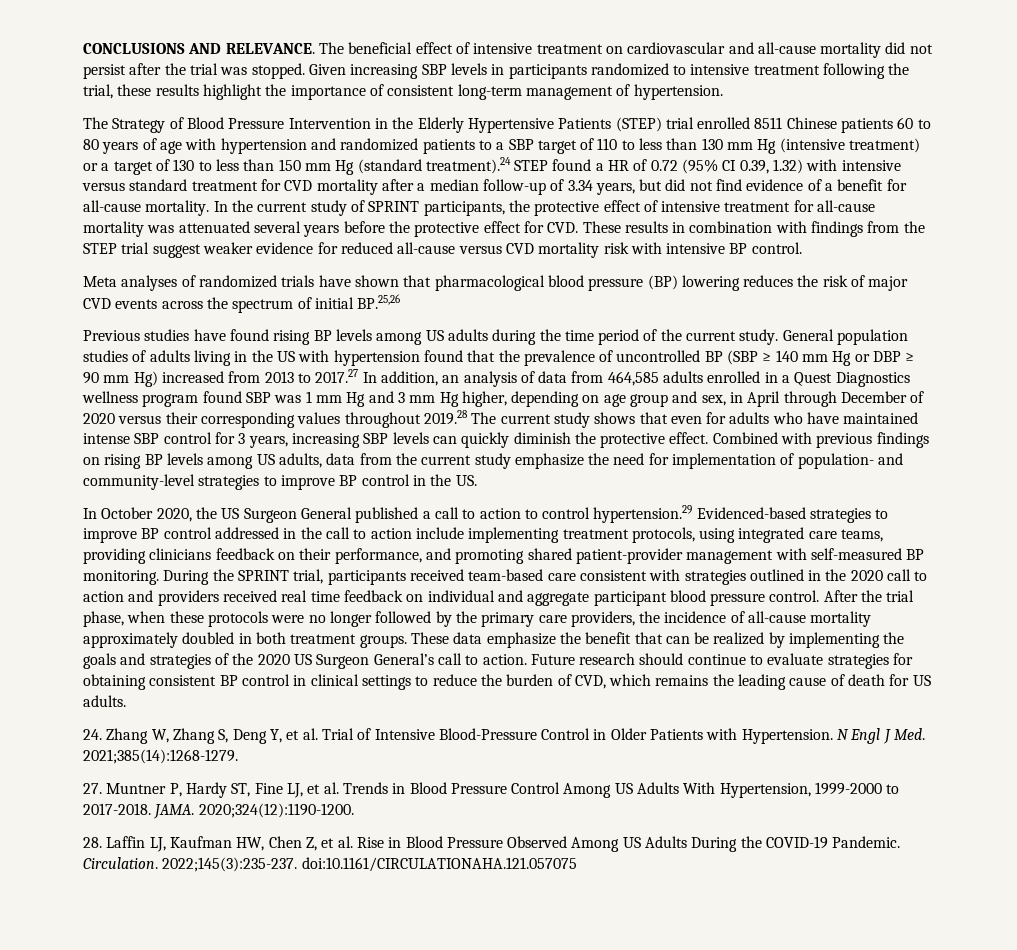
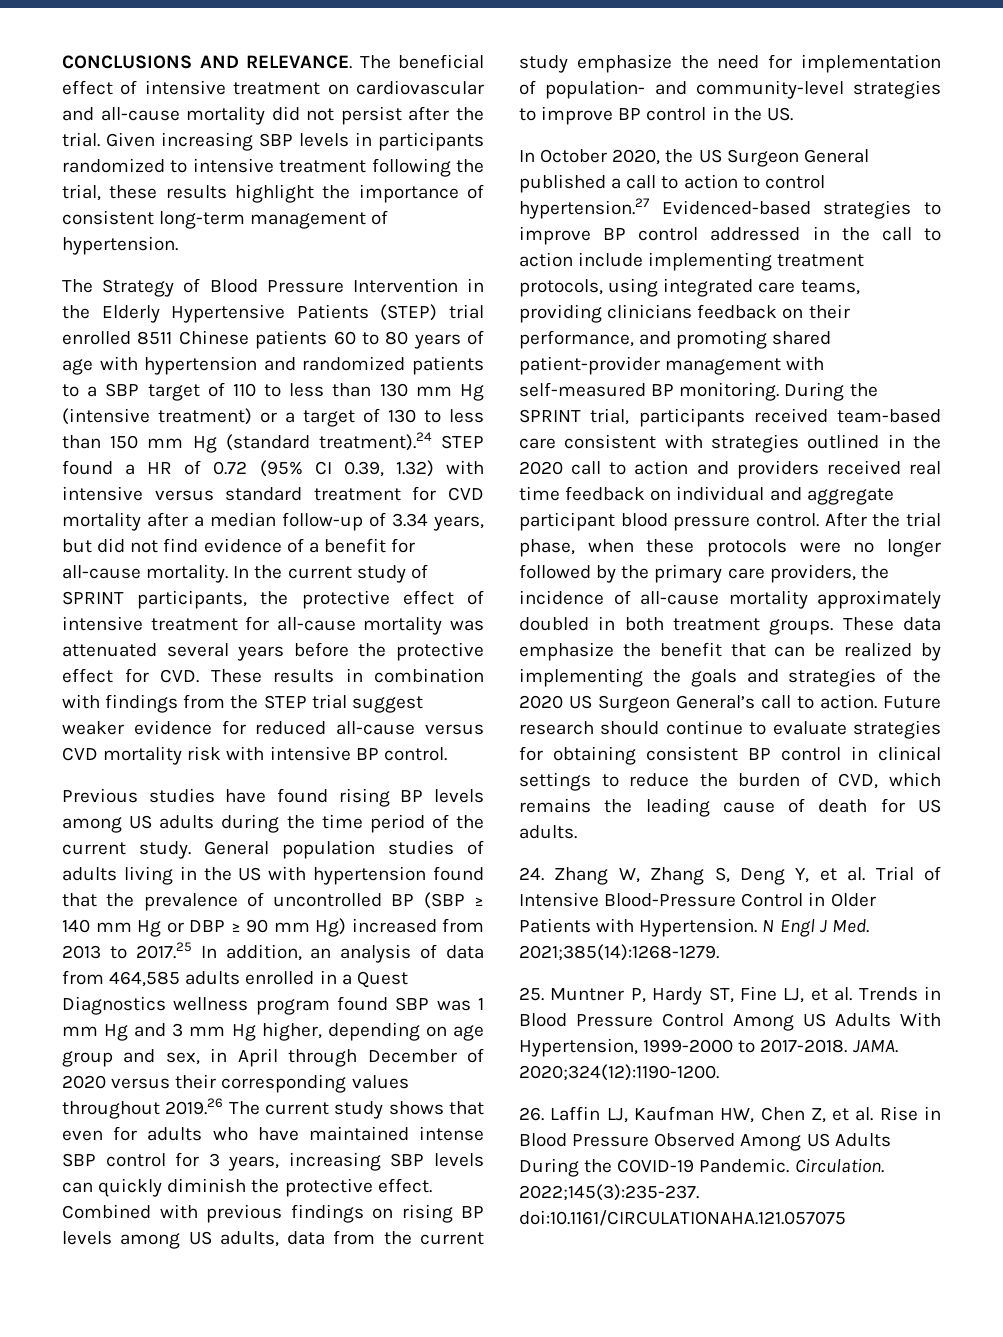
[189,63,305,79] trial was stopped. -> [62,132,100,147] trial.
[83,275,909,291] [83,294,401,313] // Meta analyses of randomized trials have shown that pharmacological blood pressure (BP) lowering reduces the risk of major CVD events across the spectrum of initial BP.25,26 -> (447, 754) none
[315,369,359,383] 2017.27 -> [135,942,192,959] 2017.25
[423,410,468,425] 2019.28 -> [165,1098,224,1115] 2019.26
[593,505,693,523] hypertension.29 -> [519,198,650,219] hypertension.27
[83,783,102,794] 27. -> [519,987,544,1001] 25.
[83,837,102,848] 28. -> [519,1107,544,1121] 26.

